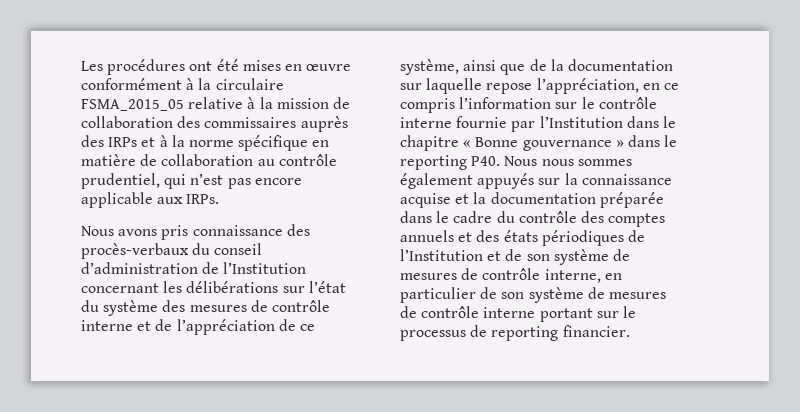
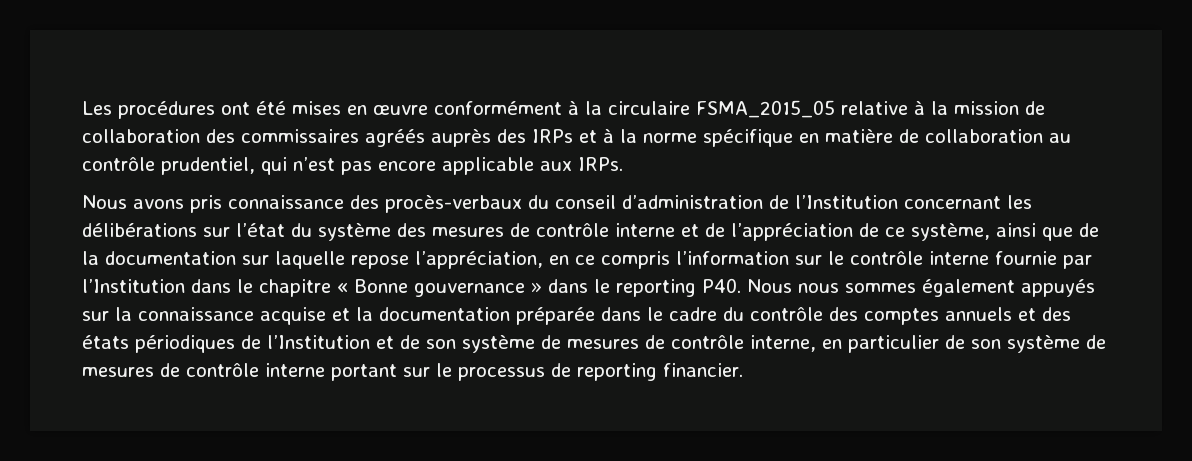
(297, 122) none -> [365,129,425,147] agréés

